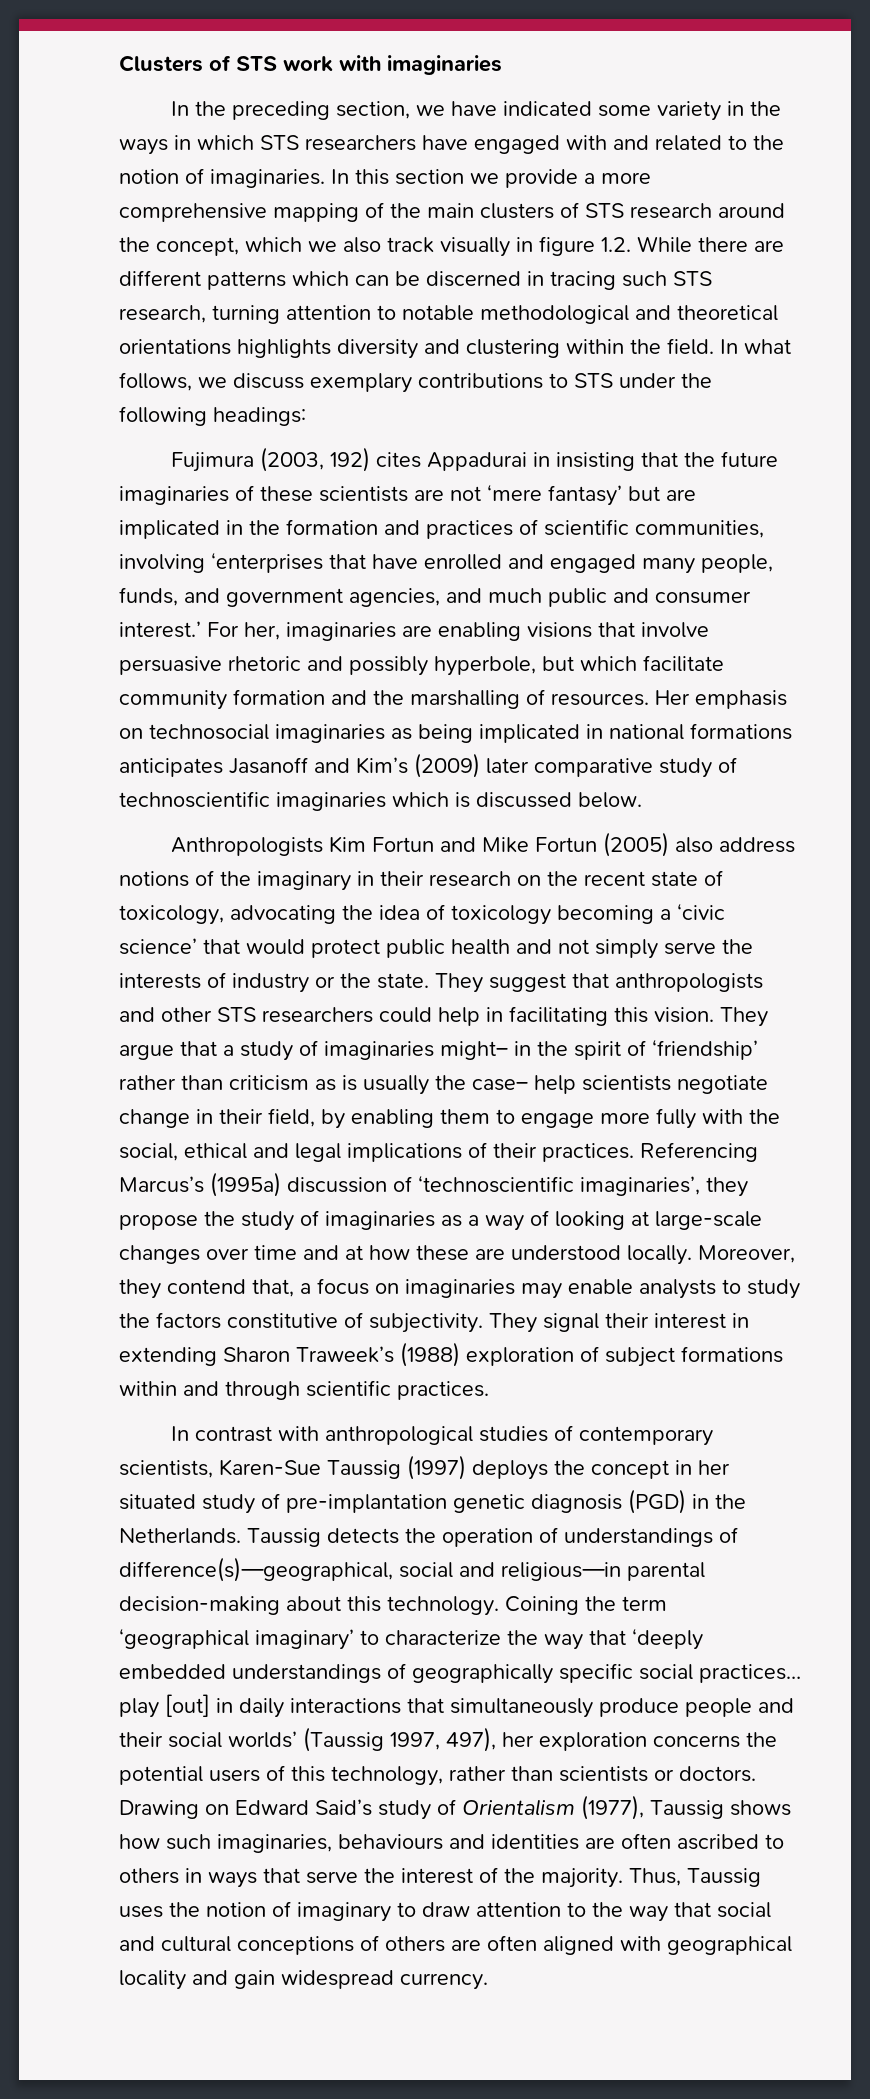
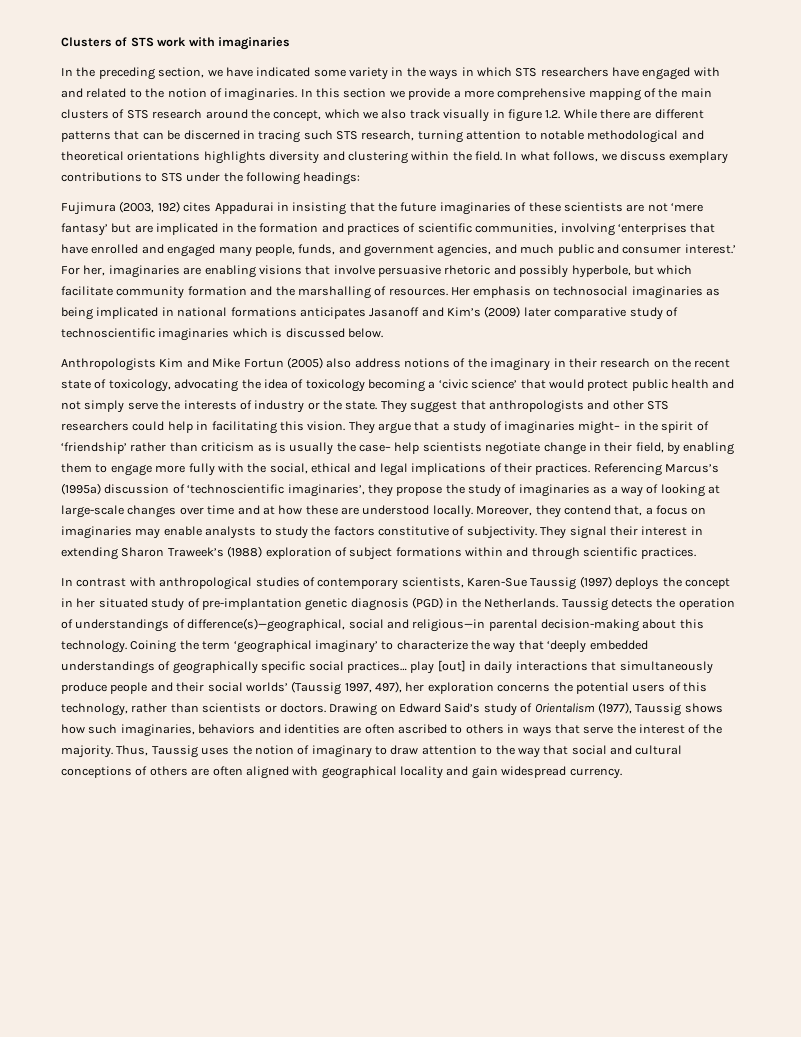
[292,271,349,286] which -> [114,130,140,140] that
[372,837,435,852] Fortun -> (184, 362) none
[338,1834,443,1850] behaviours -> [198,724,256,734] behaviors

